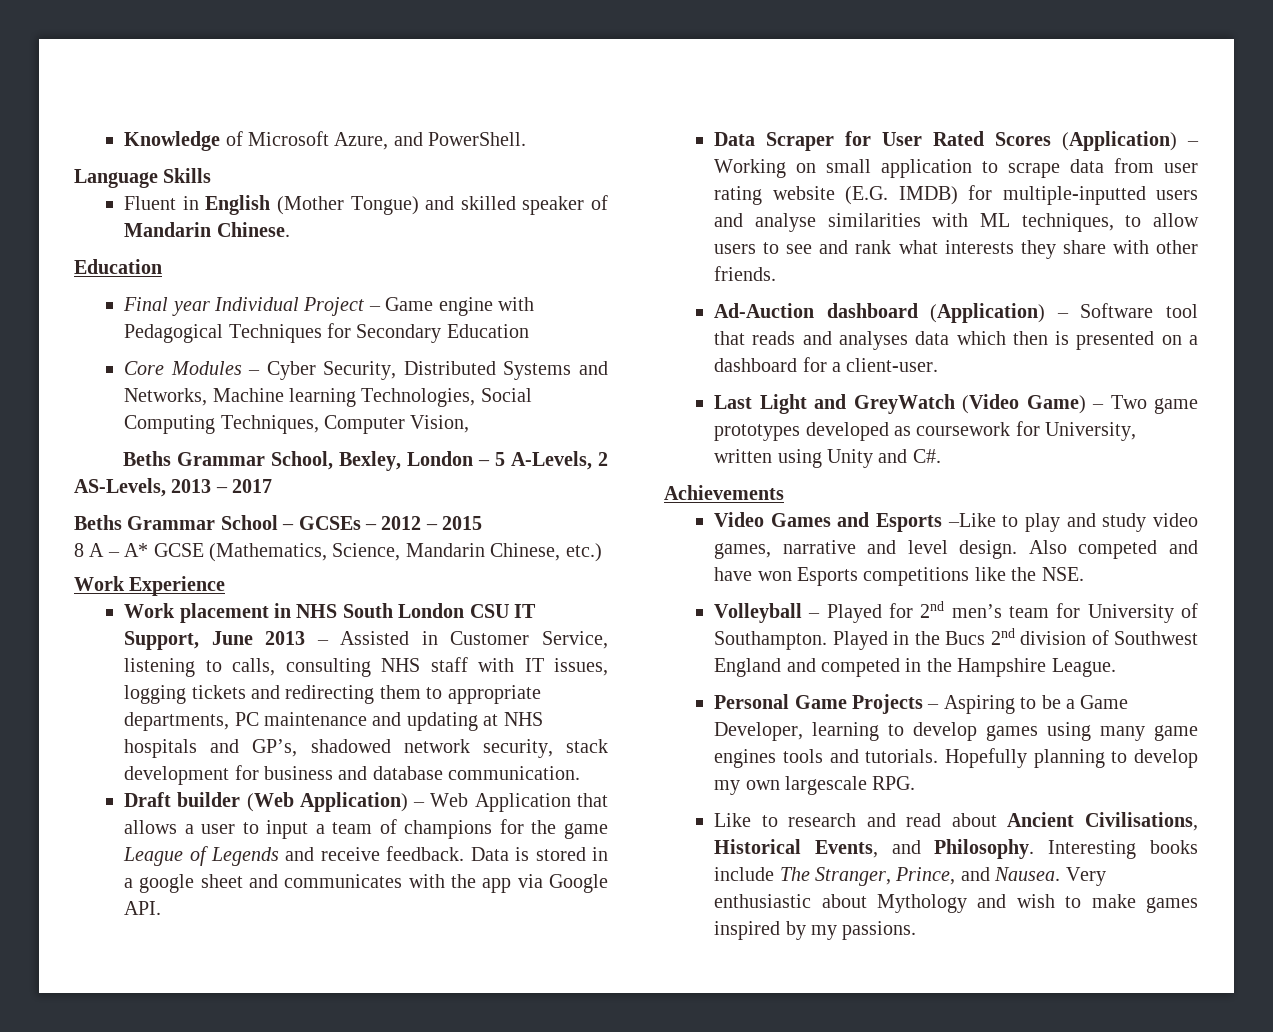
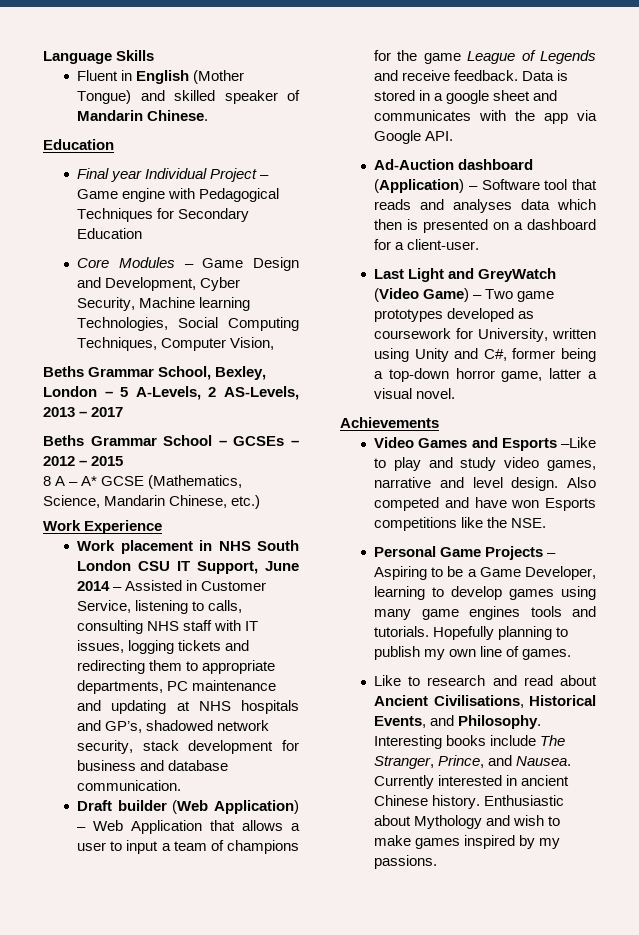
[124,131,527,151] Knowledge of Microsoft Azure, and PowerShell. // -> (43, 57) none
[266,361,608,380] [124,388,208,406] Cyber Security, Distributed Systems and Networks, -> [202,257,299,271] [77,277,241,291] [77,297,136,311] Game Design and Development, Cyber Security,
[265,631,306,645] 2013 -> [77,581,111,591] 2014
[714,131,1199,151] [714,158,1198,178] [714,185,1198,205] [714,213,1199,232] [714,240,1198,259] [714,266,777,281] // Data Scraper for User Rated Scores (Application) – Working on small application to scrape data from user rating website (E.G. IMDB) for multiple-inputted users and analyse similarities with ML techniques, to allow users to see and rank what interests they share with other friends. -> (454, 136) none
[912,449,941,463] C#. -> [483,348,596,362] [374,368,597,382] [374,388,456,399] C#, former being a top-down horror game, latter a visual novel.
[714,601,1198,623] [714,628,1198,650] [714,658,1116,677] // Volleyball – Played for 2nd men’s team for University of Southampton. Played in the Bucs 2nd division of Southwest England and competed in the Hampshire League. -> (547, 523) none
[1134,749,1198,768] develop -> [374,646,421,660] publish
[784,776,916,795] largescale RPG. -> [480,646,572,660] line of games.
[1065,867,1106,886] [714,894,812,908] Very enthusiastic -> [374,775,570,789] [374,795,565,809] Currently interested in ancient Chinese history. Enthusiastic

